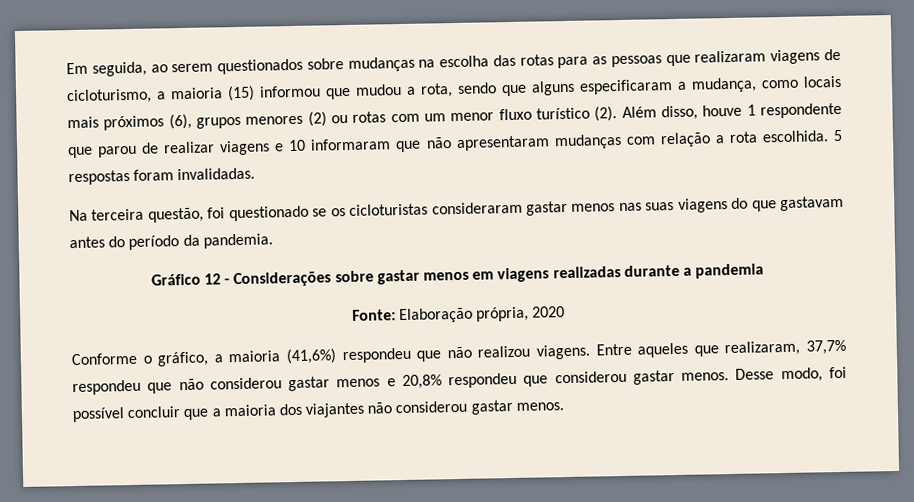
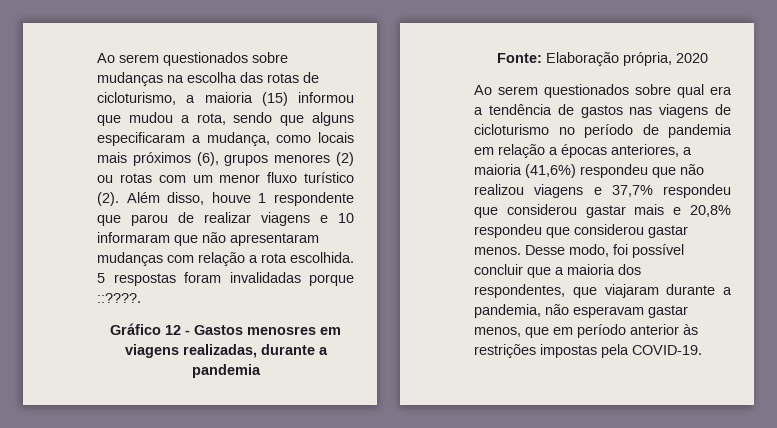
[66,61,168,77] Em seguida, ao -> [97,53,115,63] Ao
[557,49,821,69] para as pessoas que realizaram viagens -> (299, 78) none
[177,167,256,181] [69,195,844,223] [69,233,273,251] invalidadas. // Na terceira questão, foi questionado se os cicloturistas consideraram gastar menos nas suas viagens do que gastavam antes do período da pandemia. -> [229,272,354,286] [97,293,141,303] invalidadas porque ::????.
[233,269,469,288] Considerações sobre gastar menos -> [194,325,316,335] Gastos menosres
[552,266,621,279] realizadas -> [182,344,257,358] realizadas,
[71,351,210,367] Conforme o gráfico, -> [474,84,732,98] [474,104,731,118] [474,124,732,138] [474,144,679,158] Ao serem questionados sobre qual era a tendência de gastos nas viagens de cicloturismo no período de pandemia em relação a épocas anteriores,
[536,340,801,360] viagens. Entre aqueles que realizaram, -> [534,184,602,198] viagens e
[178,376,381,392] não considerou gastar menos -> [506,204,665,218] considerou gastar mais
[305,400,564,418] viajantes não considerou gastar menos. -> [474,284,732,298] [474,304,688,318] [474,324,698,338] [474,344,702,358] respondentes, que viajaram durante a pandemia, não esperavam gastar menos, que em período anterior às restrições impostas pela COVID-19.

